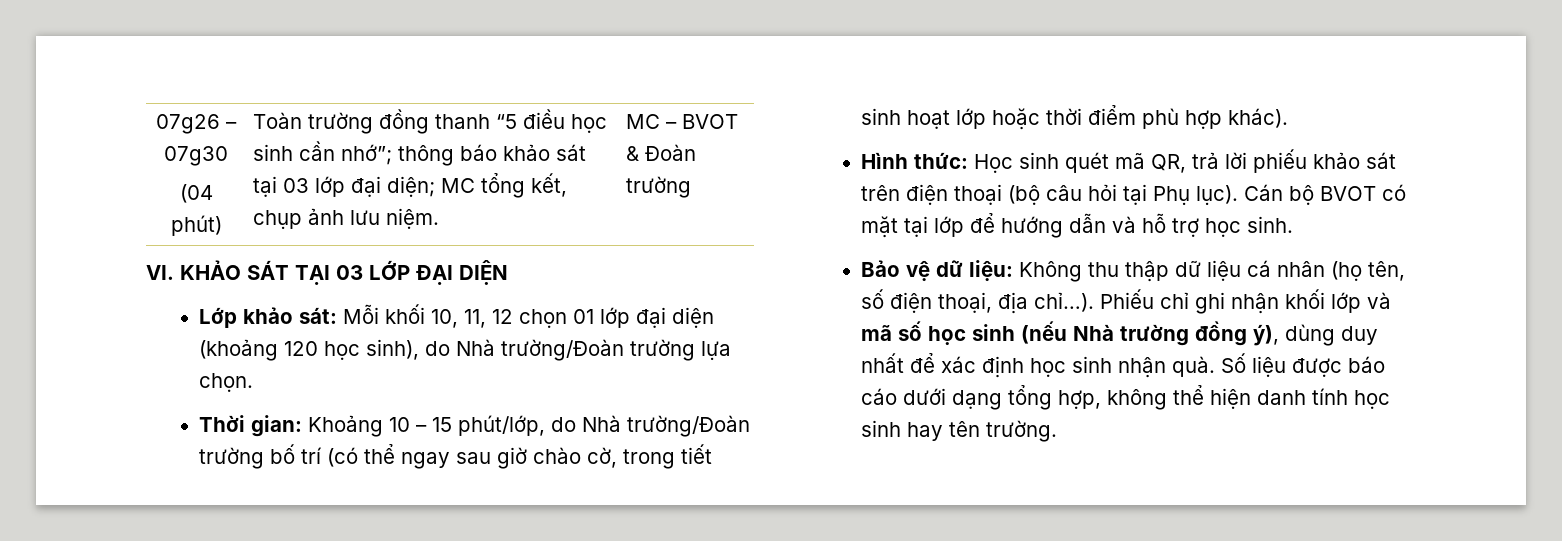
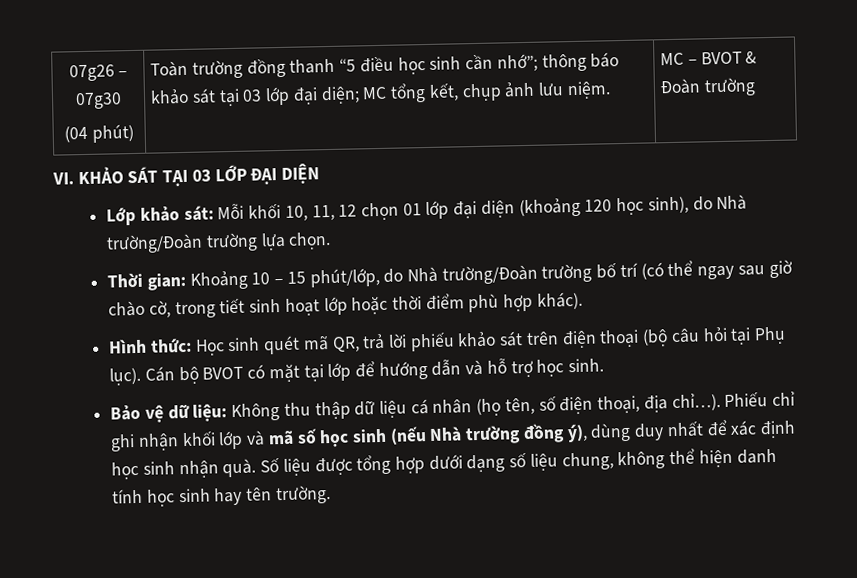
[1348,356,1386,373] [861,385,1102,410] báo cáo dưới dạng tổng hợp, -> [356,452,614,475] tổng hợp dưới dạng số liệu chung,

